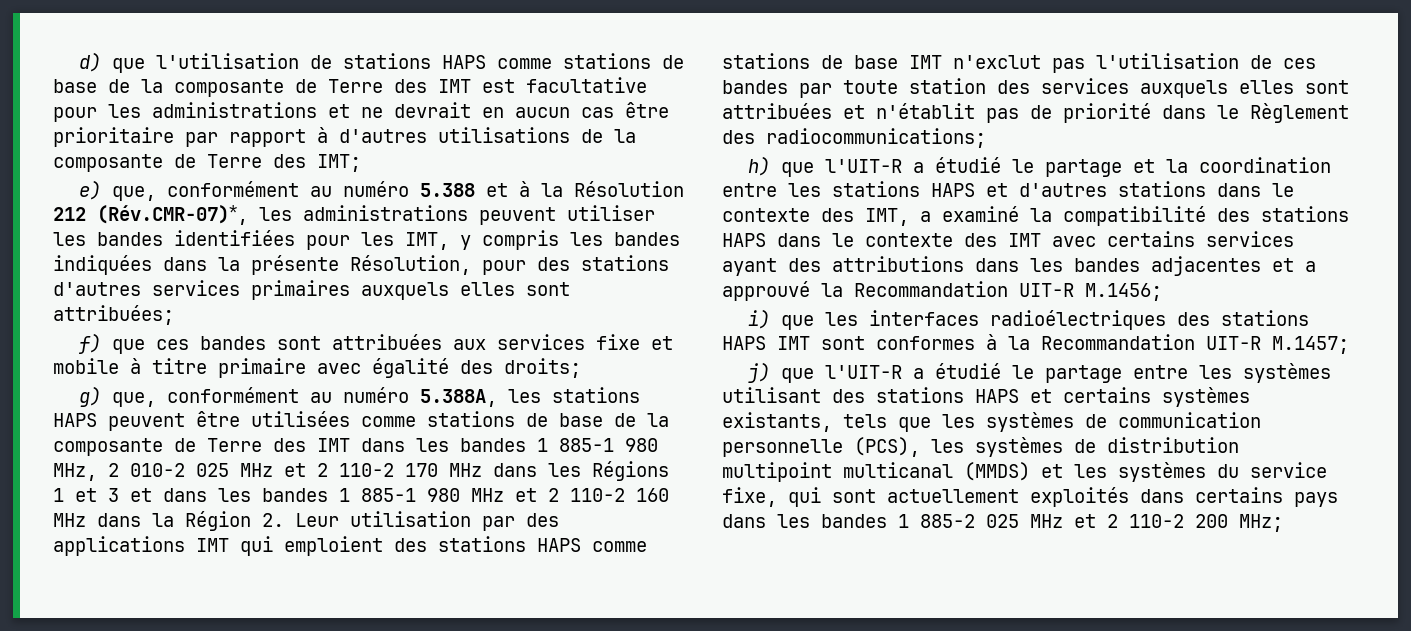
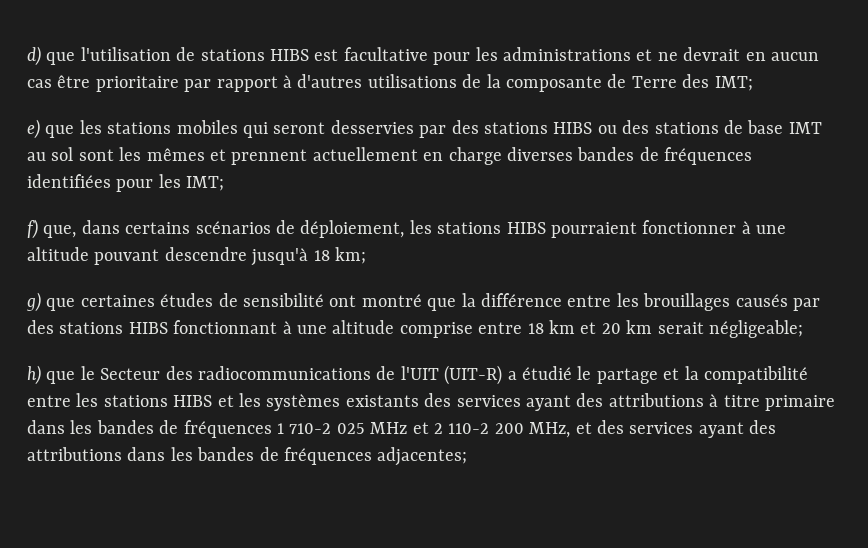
[442,53,685,69] [53,79,471,97] HAPS comme stations de base de la composante de Terre des IMT -> [270,49,309,61] HIBS
[112,181,685,201] [53,205,655,225] [53,230,680,250] [53,255,669,275] [53,280,570,300] [53,305,174,325] [79,333,674,354] [53,358,581,378] [79,386,641,407] [53,411,669,431] [53,438,658,456] [53,461,669,481] [53,488,669,502] [53,511,559,531] [53,536,647,556] [722,53,1316,73] [722,78,1349,98] [722,103,1349,123] [722,128,986,148] [748,156,903,177] que, conformément au numéro 5.388 et à la Résolution 212 (Rév.CMR-07)*, les administrations peuvent utiliser les bandes identifiées pour les IMT, y compris les bandes indiquées dans la présente Résolution, pour des stations d'autres services primaires auxquels elles sont attribuées; // f) que ces bandes sont attribuées aux services fixe et mobile à titre primaire avec égalité des droits; // g) que, conformément au numéro 5.388A, les stations HAPS peuvent être utilisées comme stations de base de la composante de Terre des IMT dans les bandes 1 885-1 980 MHz, 2 010-2 025 MHz et 2 110-2 170 MHz dans les Régions 1 et 3 et dans les bandes 1 885-1 980 MHz et 2 110-2 160 MHz dans la Région 2. Leur utilisation par des applications IMT qui emploient des stations HAPS comme stations de base IMT n'exclut pas l'utilisation de ces bandes par toute station des services auxquels elles sont attribuées et n'établit pas de priorité dans le Règlement des radiocommunications; // h) que l'UIT-R -> [45,120,822,138] [27,147,753,165] [27,174,225,192] [27,219,787,239] [27,247,366,266] [26,292,820,312] [27,320,803,338] [27,365,503,385] que les stations mobiles qui seront desservies par des stations HIBS ou des stations de base IMT au sol sont les mêmes et prennent actuellement en charge diverses bandes de fréquences identifiées pour les IMT; // f) que, dans certains scénarios de déploiement, les stations HIBS pourraient fonctionner à une altitude pouvant descendre jusqu'à 18 km; // g) que certaines études de sensibilité ont montré que la différence entre les brouillages causés par des stations HIBS fonctionnant à une altitude comprise entre 18 km et 20 km serait négligeable; // h) que le Secteur des radiocommunications de l'UIT (UIT-R)
[1199,157,1332,173] coordination -> [703,366,808,384] compatibilité
[931,181,1294,197] [722,206,1349,226] [722,231,1195,247] HAPS et d'autres stations dans le contexte des IMT, a examiné la compatibilité des stations HAPS dans le contexte des IMT avec certains -> [173,393,835,411] [27,420,624,438] HIBS et les systèmes existants des services ayant des attributions à titre primaire dans les bandes de fréquences 1 710-2 025 MHz et 2 110-2 200 MHz, et des
[1151,256,1316,276] [722,281,1162,301] [748,309,1310,330] [722,334,1349,354] [748,362,1332,383] [722,387,1250,407] [722,412,1261,432] [722,437,1239,457] [722,462,1327,482] [722,487,1338,507] [722,514,1283,532] adjacentes et a approuvé la Recommandation UIT-R M.1456; // i) que les interfaces radioélectriques des stations HAPS IMT sont conformes à la Recommandation UIT-R M.1457; // j) que l'UIT-R a étudié le partage entre les systèmes utilisant des stations HAPS et certains systèmes existants, tels que les systèmes de communication personnelle (PCS), les systèmes de distribution multipoint multicanal (MMDS) et les systèmes du service fixe, qui sont actuellement exploités dans certains pays dans les bandes 1 885-2 025 MHz et 2 110-2 200 MHz; -> [259,447,468,466] de fréquences adjacentes;

